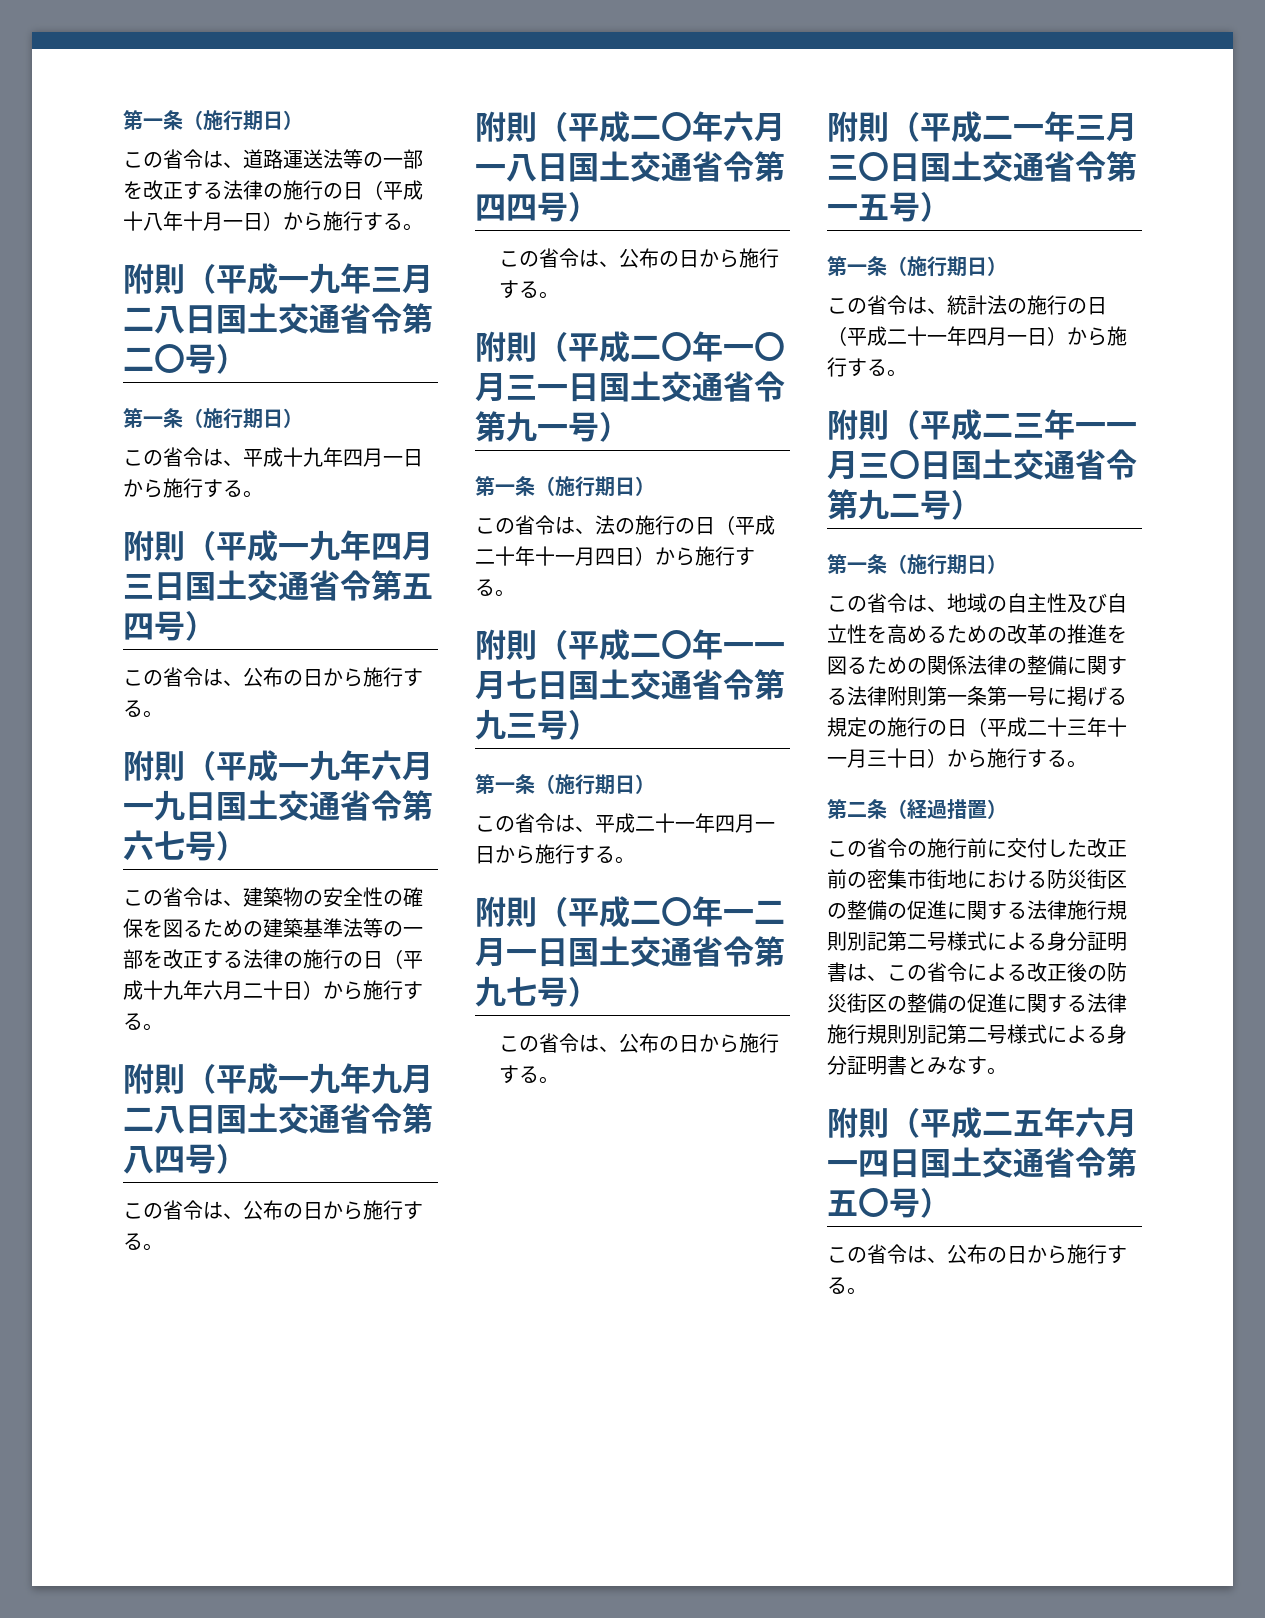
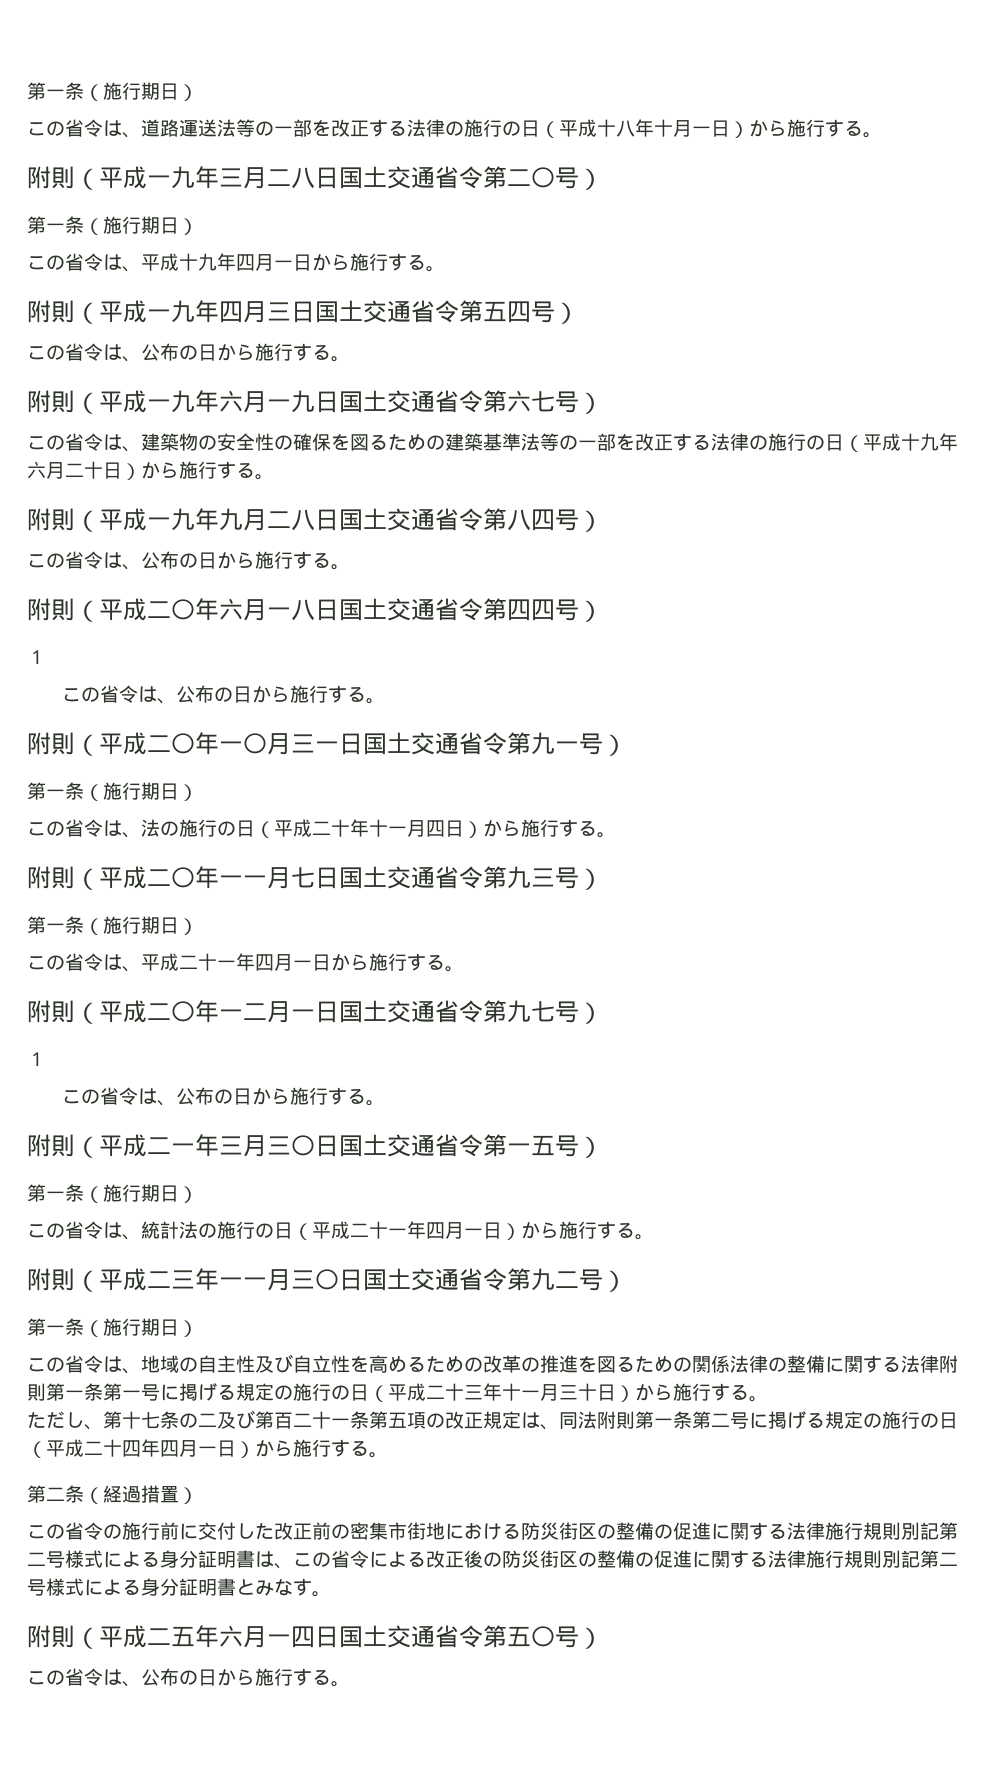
(599, 207) none -> [27,650,46,664] // １
(599, 992) none -> [27,1052,46,1066] // １
(1087, 764) none -> [27,1410,958,1430] [27,1439,388,1458] // ただし、第十七条の二及び第百二十一条第五項の改正規定は、同法附則第一条第二号に掲げる規定の施行の日（平成二十四年四月一日）から施行する。

